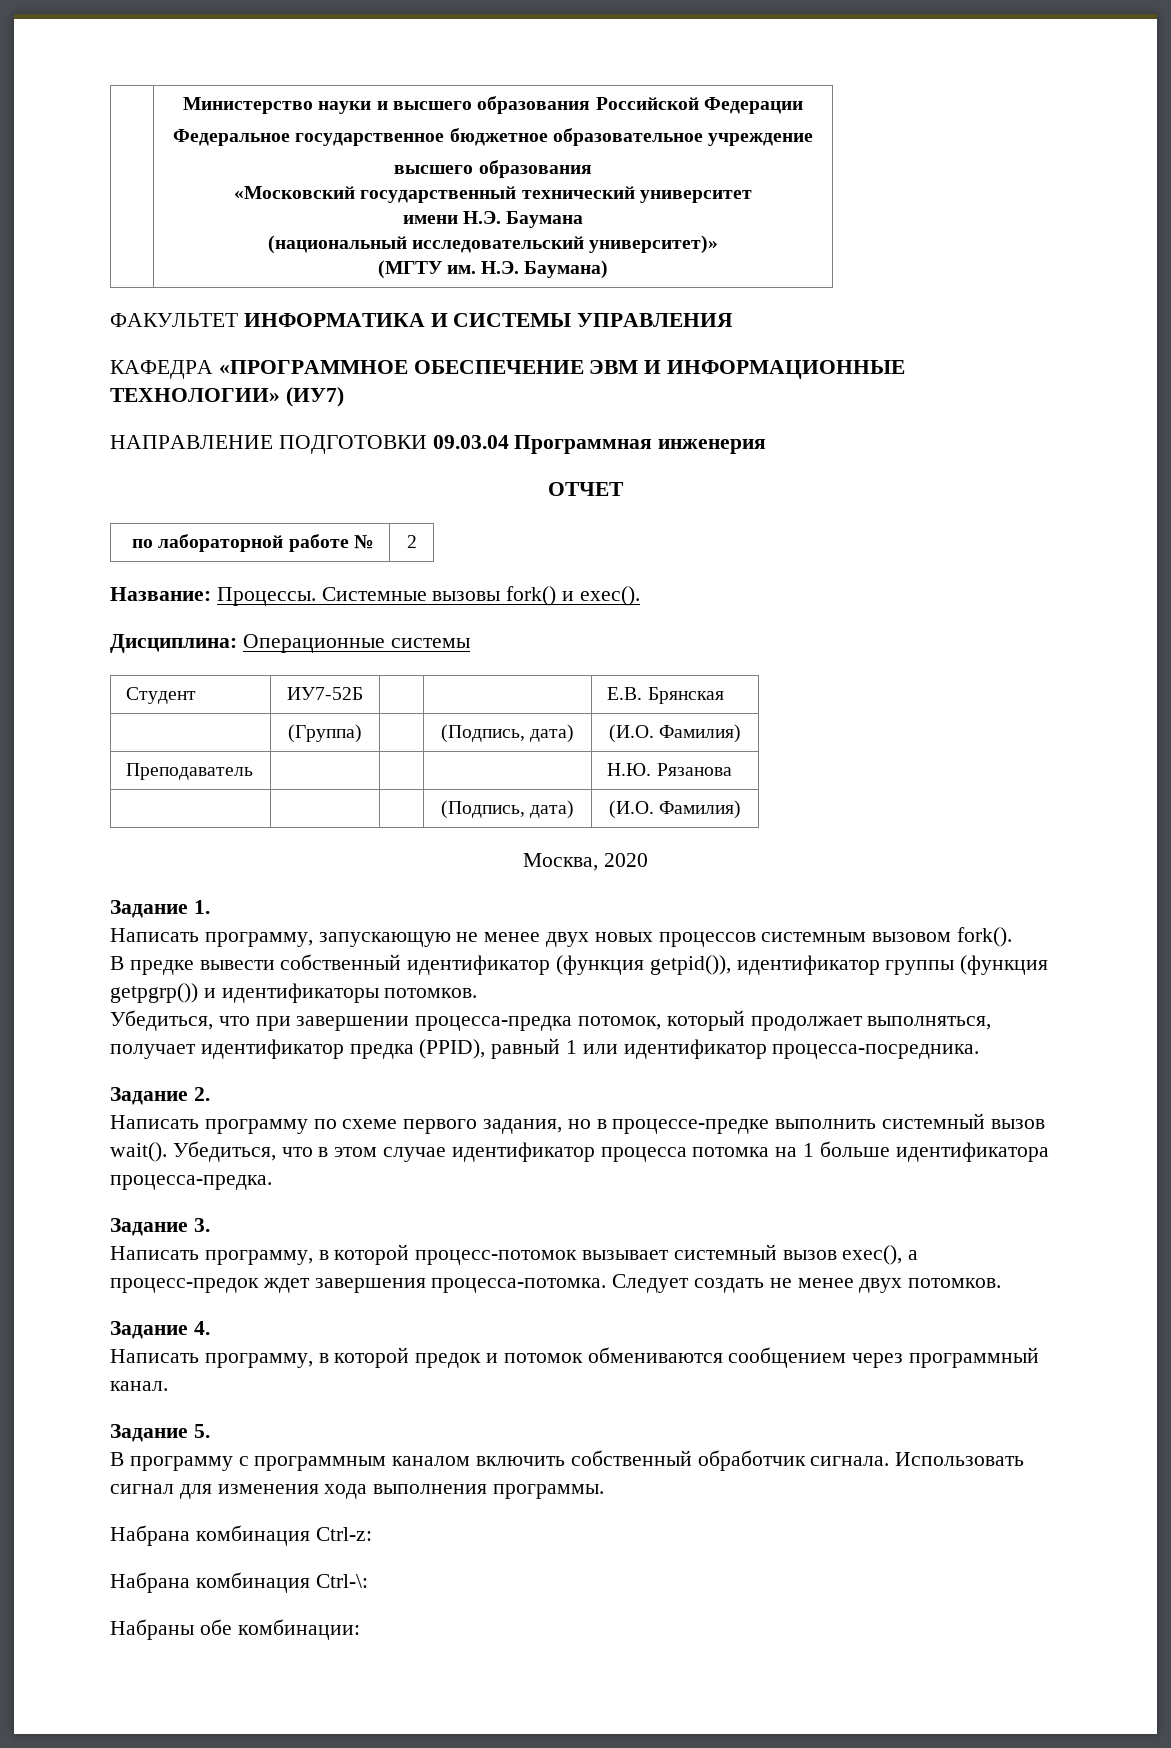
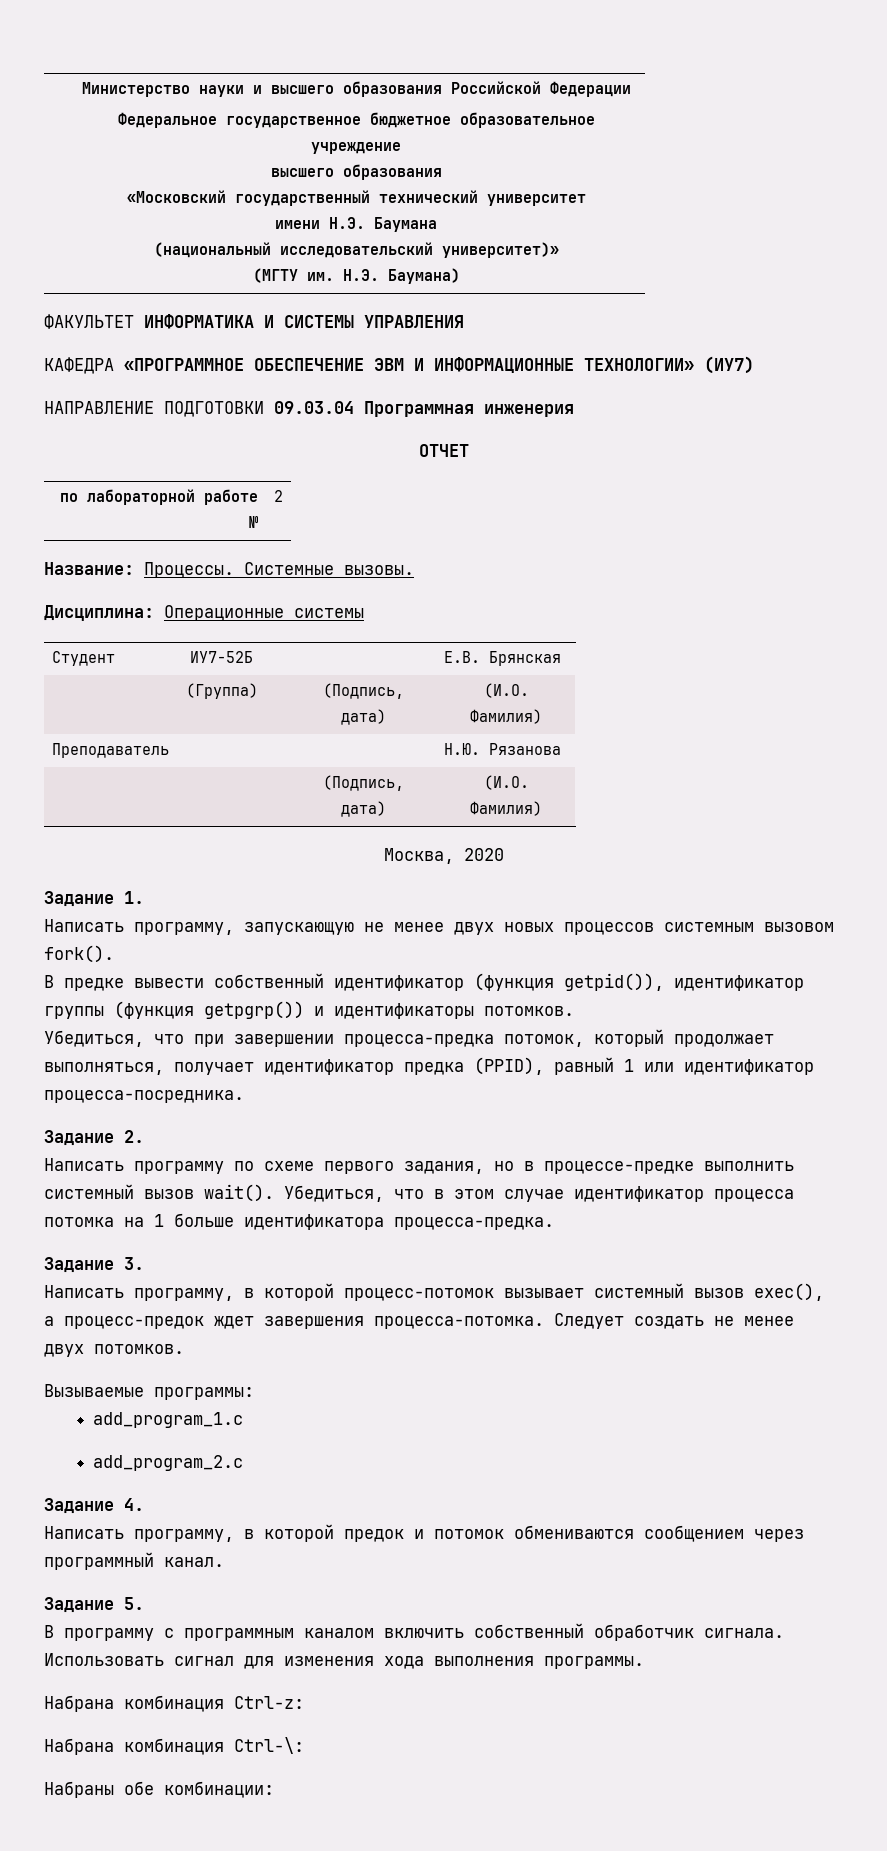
[432,586,640,606] вызовы fork() и exec(). -> [344,565,414,575] вызовы.
(1002, 1283) none -> [44,1384,254,1400] [92,1412,243,1428] [92,1455,243,1471] // Вызываемые программы: // add_program_1.c // add_program_2.c

